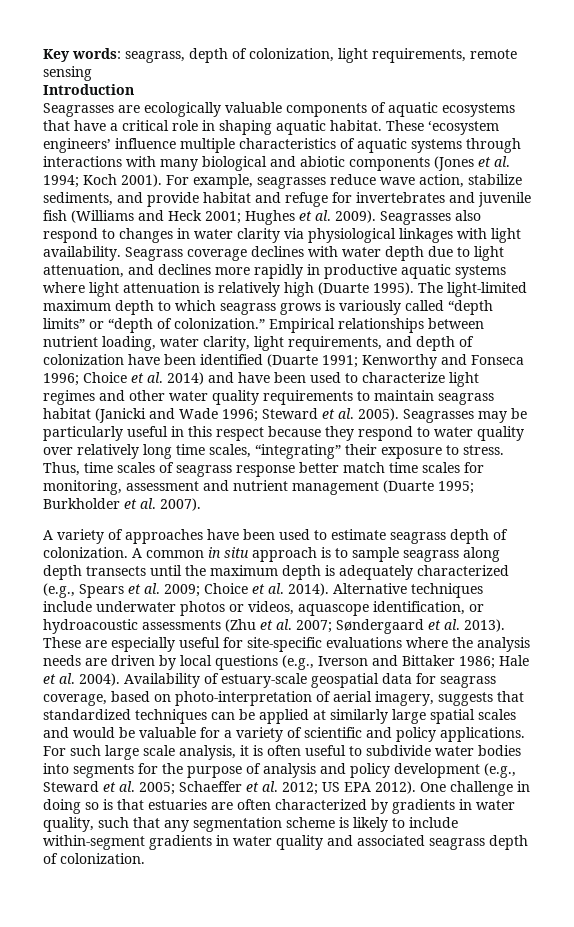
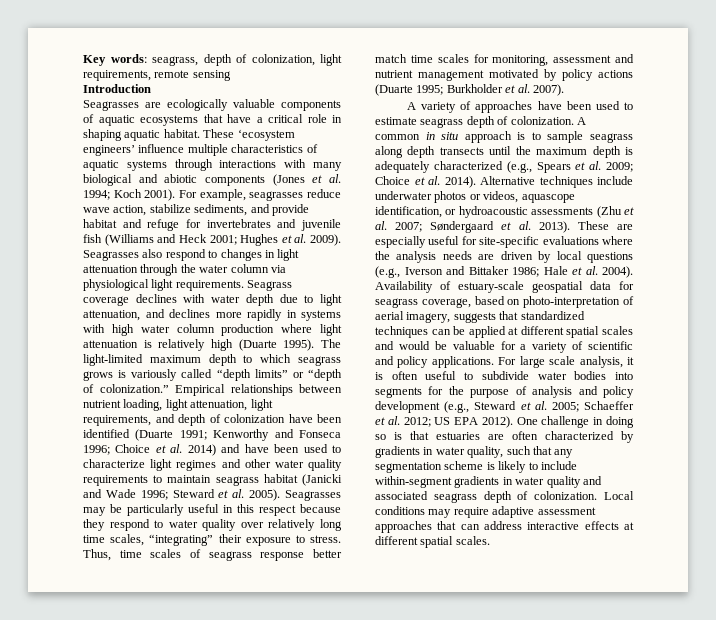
[194,228,521,243] [43,246,121,261] water clarity via physiological linkages with light availability. -> [277,249,300,261] [83,264,286,276] [83,279,244,291] light attenuation through the water column via physiological light requirements.
[324,264,506,279] productive aquatic systems -> [301,310,341,321] [83,324,275,336] systems with high water column production
[160,336,250,351] water clarity, -> [165,399,248,411] light attenuation,
(379, 488) none -> [489,69,633,81] motivated by policy actions
[330,709,426,724] similarly large -> [520,326,564,335] different
[70,745,101,756] such -> (517, 361) none
(145, 858) none -> [604,491,634,500] [375,506,596,518] [375,521,634,533] [375,536,490,548] Local conditions may require adaptive assessment approaches that can address interactive effects at different spatial scales.

